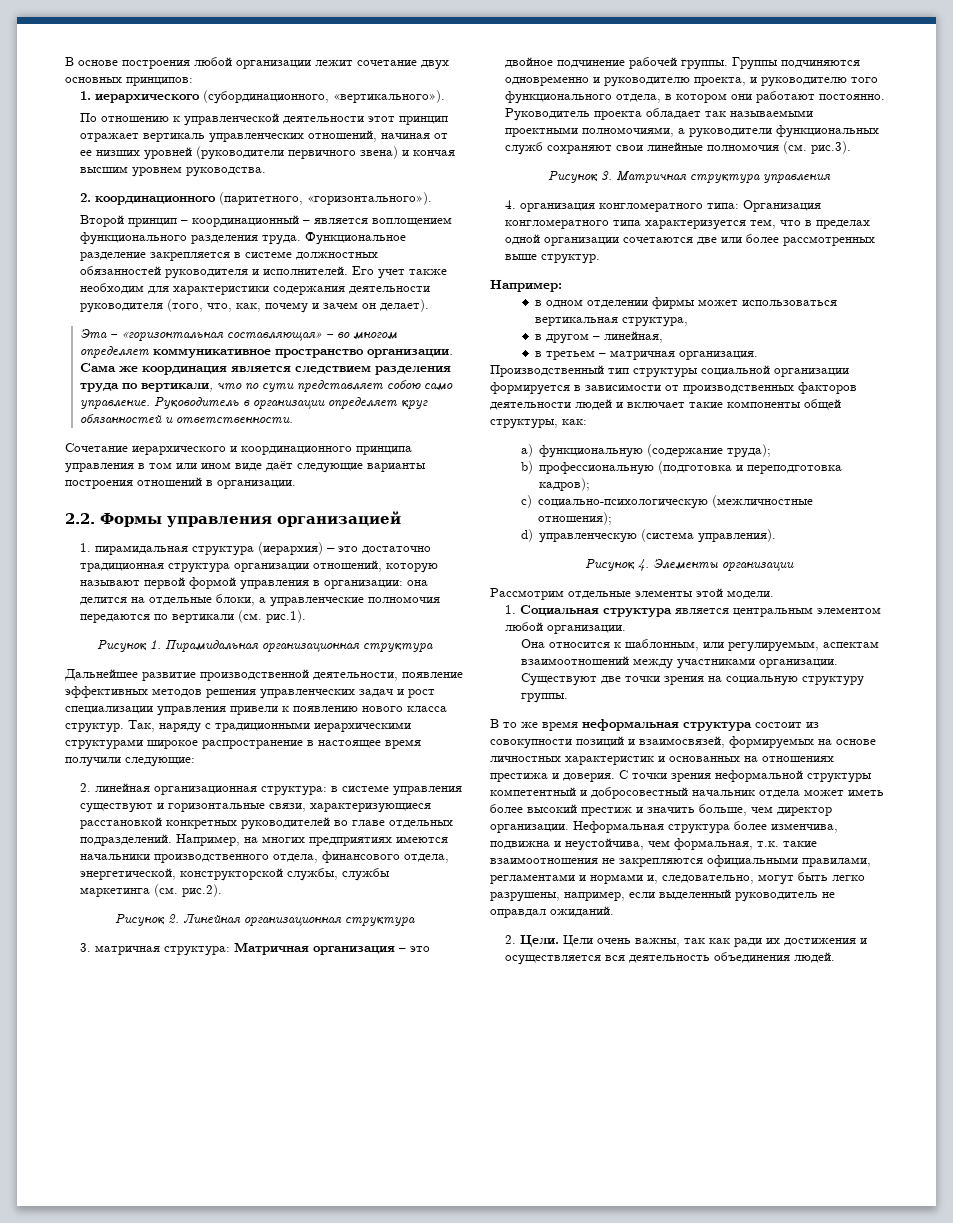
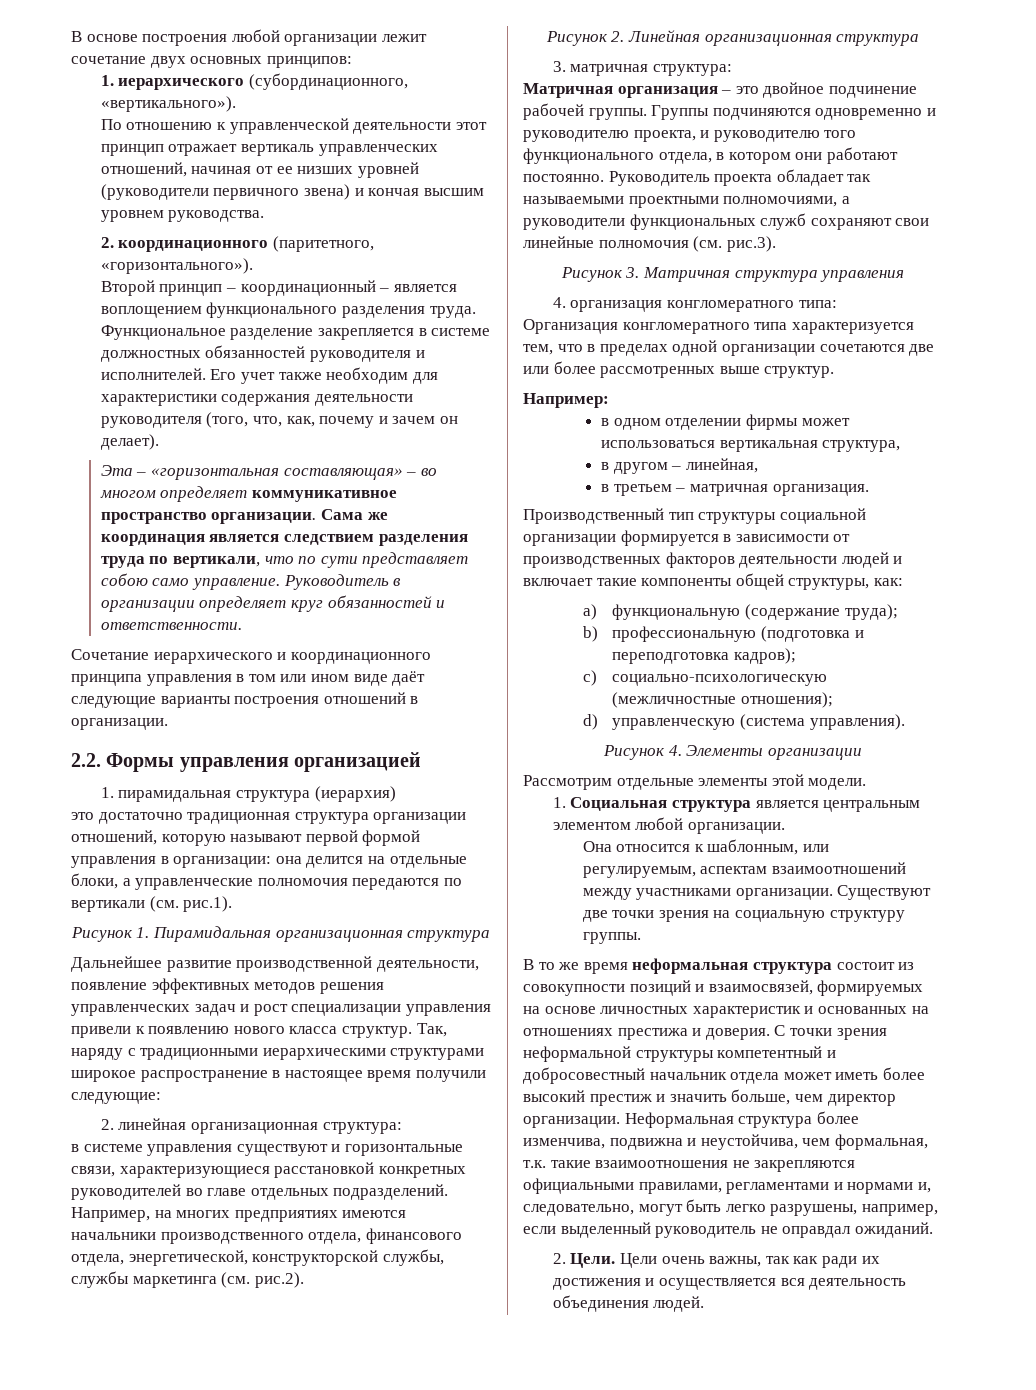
[327,548,336,552] – -> (396, 794) //
(328, 791) none -> (402, 1128) //
(231, 951) none -> (732, 70) //
(740, 206) none -> (837, 304) //

